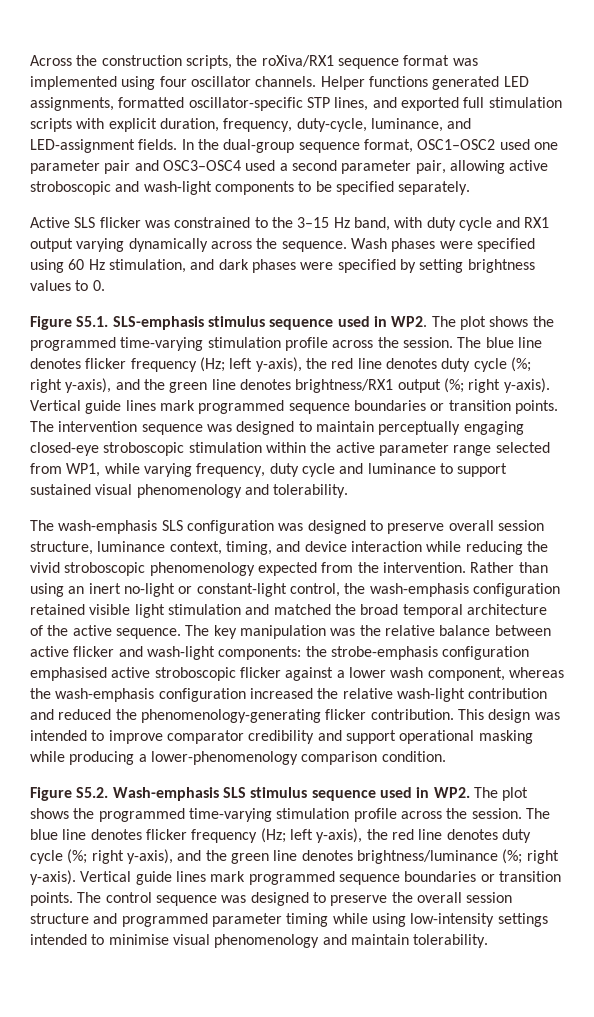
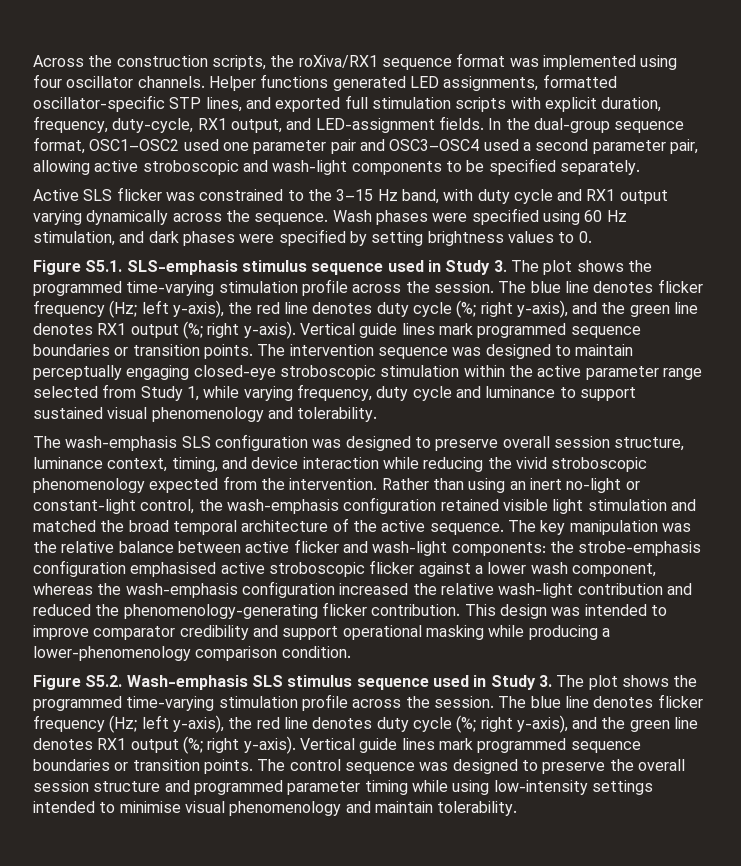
[370,118,443,132] luminance, -> [197,118,282,133] RX1 output,
[391,316,428,327] WP2. -> [445,260,507,275] Study 3.
[295,379,394,393] brightness/RX1 -> [97,323,127,335] RX1
[66,463,101,477] WP1, -> [140,386,199,401] Study 1,
[433,787,470,798] WP2. -> [490,675,552,690] Study 3.
[356,850,498,864] brightness/luminance -> [97,738,179,753] RX1 output

